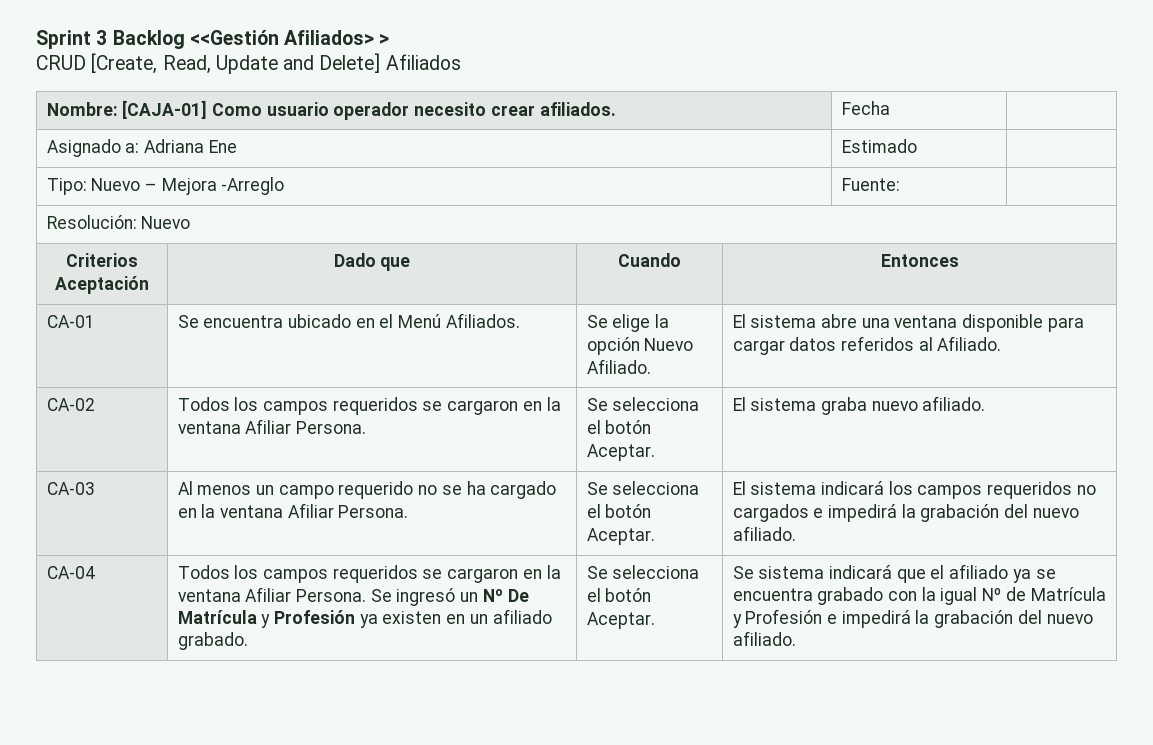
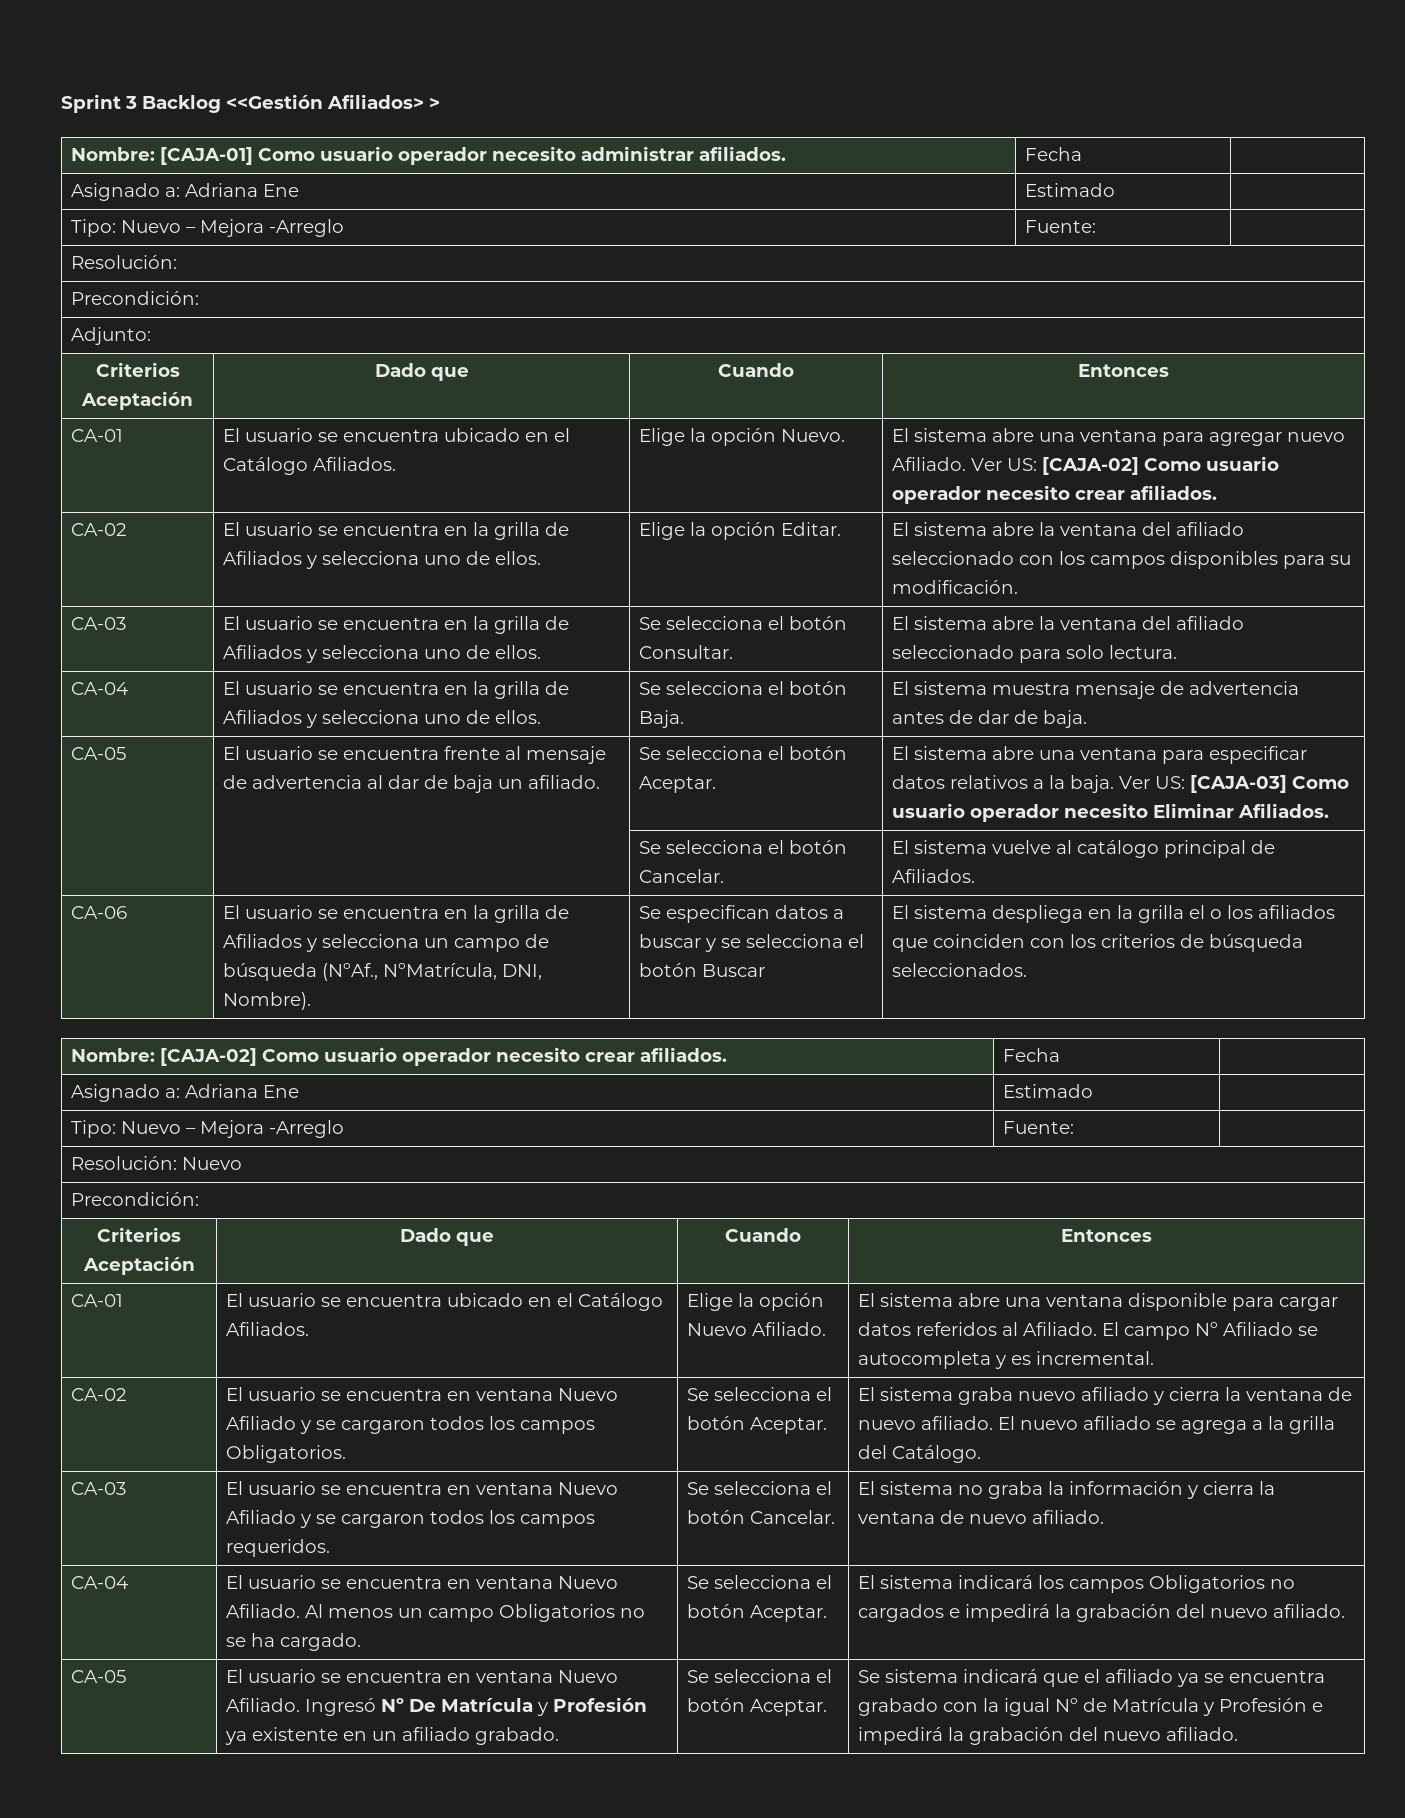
[36,53,461,74] // CRUD [Create, Read, Update and Delete] Afiliados -> (440, 103) none
(487, 109) none -> [580,146,786,161] [1024,147,1082,161] [70,183,299,201] [1024,183,1115,197] [70,219,344,237] [1024,220,1096,233] [70,255,177,269] [70,291,199,305] [70,327,151,345] [95,362,180,377] [81,391,193,410] [374,363,469,381] [718,363,794,377] [1078,364,1169,377] [70,429,123,442] [222,428,570,442] [222,457,396,475] [638,428,845,446] [891,428,1345,446] [891,456,1279,475] [891,485,1217,504] [70,523,127,536] [222,522,569,540] [222,551,541,569] [638,522,841,540] [891,522,1244,536] [891,551,1351,569] [891,580,1018,594] [70,617,126,630] [222,616,569,634] [222,645,541,663] [638,616,847,630] [638,645,733,659] [891,616,1244,630] [891,645,1177,663] [70,682,128,695] [222,681,569,699] [222,710,541,728] [638,681,847,695] [638,710,684,728] [891,681,1299,699] [891,710,1087,728] [70,747,126,760] [222,746,606,764] [222,775,600,793] [638,746,847,760] [638,776,716,793] [891,746,1307,764] [891,775,1349,793] [891,803,1329,822] [638,840,847,854] [638,869,724,883] [891,840,1275,858] [891,869,975,883] [70,906,127,919] [222,905,569,923] [222,934,549,952] [222,963,542,981] [222,992,311,1010] [638,905,844,923] [638,934,864,952] [638,963,765,977] [891,905,1335,923] [891,934,1303,952] [891,963,1027,977] [70,1047,580,1066] administrar afiliados. | Fecha | // Asignado a: Adriana Ene | Estimado | // Tipo: Nuevo – Mejora -Arreglo | Fuente: | // Resolución: // Precondición: // Adjunto: // Criterios Aceptación | Dado que | Cuando | Entonces // CA-01 | El usuario se encuentra ubicado en el Catálogo Afiliados. | Elige la opción Nuevo. | El sistema abre una ventana para agregar nuevo Afiliado. Ver US: [CAJA-02] Como usuario operador necesito crear afiliados. // CA-02 | El usuario se encuentra en la grilla de Afiliados y selecciona uno de ellos. | Elige la opción Editar. | El sistema abre la ventana del afiliado seleccionado con los campos disponibles para su modificación. // CA-03 | El usuario se encuentra en la grilla de Afiliados y selecciona uno de ellos. | Se selecciona el botón Consultar. | El sistema abre la ventana del afiliado seleccionado para solo lectura. // CA-04 | El usuario se encuentra en la grilla de Afiliados y selecciona uno de ellos. | Se selecciona el botón Baja. | El sistema muestra mensaje de advertencia antes de dar de baja. // CA-05 | El usuario se encuentra frente al mensaje de advertencia al dar de baja un afiliado. | Se selecciona el botón Aceptar. | El sistema abre una ventana para especificar datos relativos a la baja. Ver US: [CAJA-03] Como usuario operador necesito Eliminar Afiliados. // | | Se selecciona el botón Cancelar. | El sistema vuelve al catálogo principal de Afiliados. // CA-06 | El usuario se encuentra en la grilla de Afiliados y selecciona un campo de búsqueda (NºAf., NºMatrícula, DNI, Nombre). | Se especifican datos a buscar y se selecciona el botón Buscar | El sistema despliega en la grilla el o los afiliados que coinciden con los criterios de búsqueda seleccionados. // Nombre: [CAJA-02] Como usuario operador necesito
[66,253,138,267] [55,276,149,294] [333,253,411,271] [618,253,681,267] [880,254,959,267] [46,315,95,328] [177,313,520,328] [586,314,651,332] // Criterios Aceptación | Dado que | Cuando | Entonces // CA-01 | Se encuentra ubicado en el Menú Afiliados. | Se elige -> [70,1192,199,1206] [97,1227,181,1242] [82,1256,195,1275] [400,1228,494,1246] [725,1228,801,1242] [1061,1229,1152,1242] [70,1294,123,1307] [225,1293,663,1311] [225,1322,309,1336] [686,1293,733,1311] // Precondición: // Criterios Aceptación | Dado que | Cuando | Entonces // CA-01 | El usuario se encuentra ubicado en el Catálogo Afiliados. | Elige
[46,398,95,411] [177,397,561,415] [177,419,367,434] // CA-02 | Todos los campos requeridos se cargaron en la ventana Afiliar Persona. -> [1101,1322,1318,1340] [857,1351,1154,1369] [70,1388,127,1401] [225,1387,618,1401] [225,1416,595,1434] [225,1445,346,1463] El campo Nº Afiliado se autocompleta y es incremental. // CA-02 | El usuario se encuentra en ventana Nuevo Afiliado y se cargaron todos los campos Obligatorios.
[922,396,986,411] [46,482,95,495] afiliado. // CA-03 | -> [1080,1387,1352,1405] [857,1416,1335,1434] [857,1445,981,1463] [70,1482,126,1495] [225,1481,618,1495] [225,1510,595,1528] [225,1539,330,1557] [686,1481,832,1495] [686,1510,835,1524] [857,1481,1275,1499] [857,1510,1104,1524] [70,1576,128,1589] [225,1575,618,1589] [225,1604,300,1618] afiliado y cierra la ventana de nuevo afiliado. El nuevo afiliado se agrega a la grilla del Catálogo. // CA-03 | El usuario se encuentra en ventana Nuevo Afiliado y se cargaron todos los campos requeridos. | Se selecciona el botón Cancelar. | El sistema no graba la información y cierra la ventana de nuevo afiliado. // CA-04 | El usuario se encuentra en ventana Nuevo Afiliado.
[338,481,414,499] requerido -> [498,1604,615,1622] Obligatorios
[490,481,557,499] [177,503,409,518] cargado en la ventana Afiliar Persona. -> [279,1633,361,1651] cargado.
[987,481,1073,499] requeridos -> [1148,1575,1265,1593] Obligatorios
[46,566,95,579] [177,565,561,583] [177,587,479,606] CA-04 | Todos los campos requeridos se cargaron en la ventana Afiliar Persona. Se ingresó un -> [70,1670,126,1683] [225,1669,618,1683] [225,1698,376,1716] CA-05 | El usuario se encuentra en ventana Nuevo Afiliado. Ingresó
[382,611,442,624] existen -> [251,1727,338,1741] existente

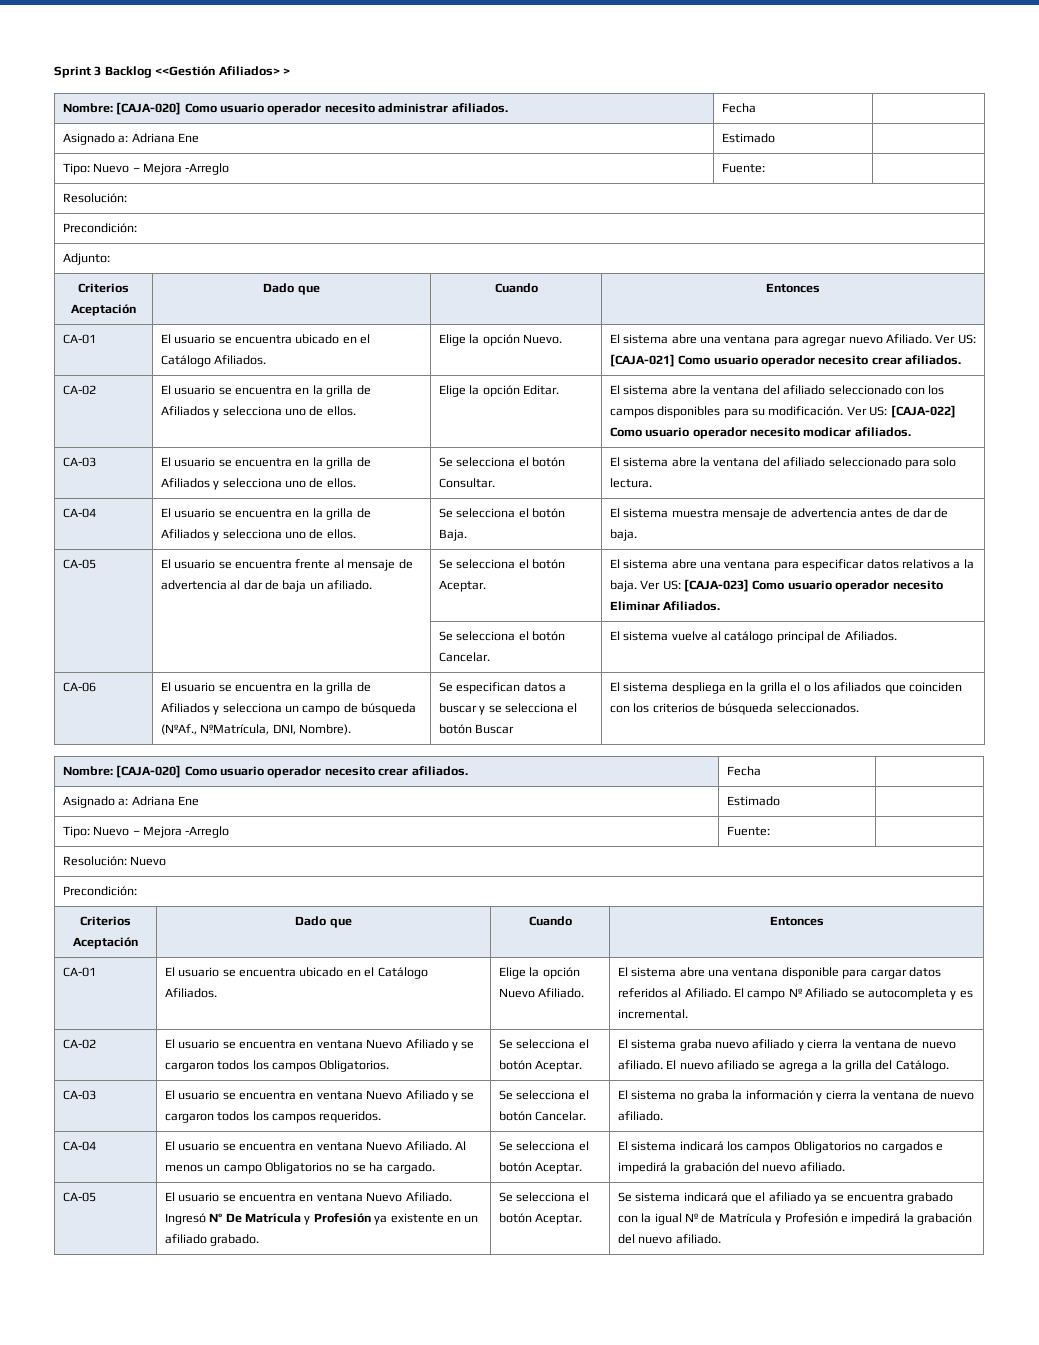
[159,147,253,165] [CAJA-01] -> [116,102,182,115] [CAJA-020]
[1041,457,1139,475] [CAJA-02] -> [609,354,675,367] [CAJA-021]
(1018, 587) none -> [846,405,956,418] [609,427,911,439] Ver US: [CAJA-022] Como usuario operador necesito modicar afiliados.
[1189,775,1287,793] [CAJA-03] -> [683,579,749,592] [CAJA-023]
[159,1048,257,1066] [CAJA-02] -> [116,765,182,778] [CAJA-020]

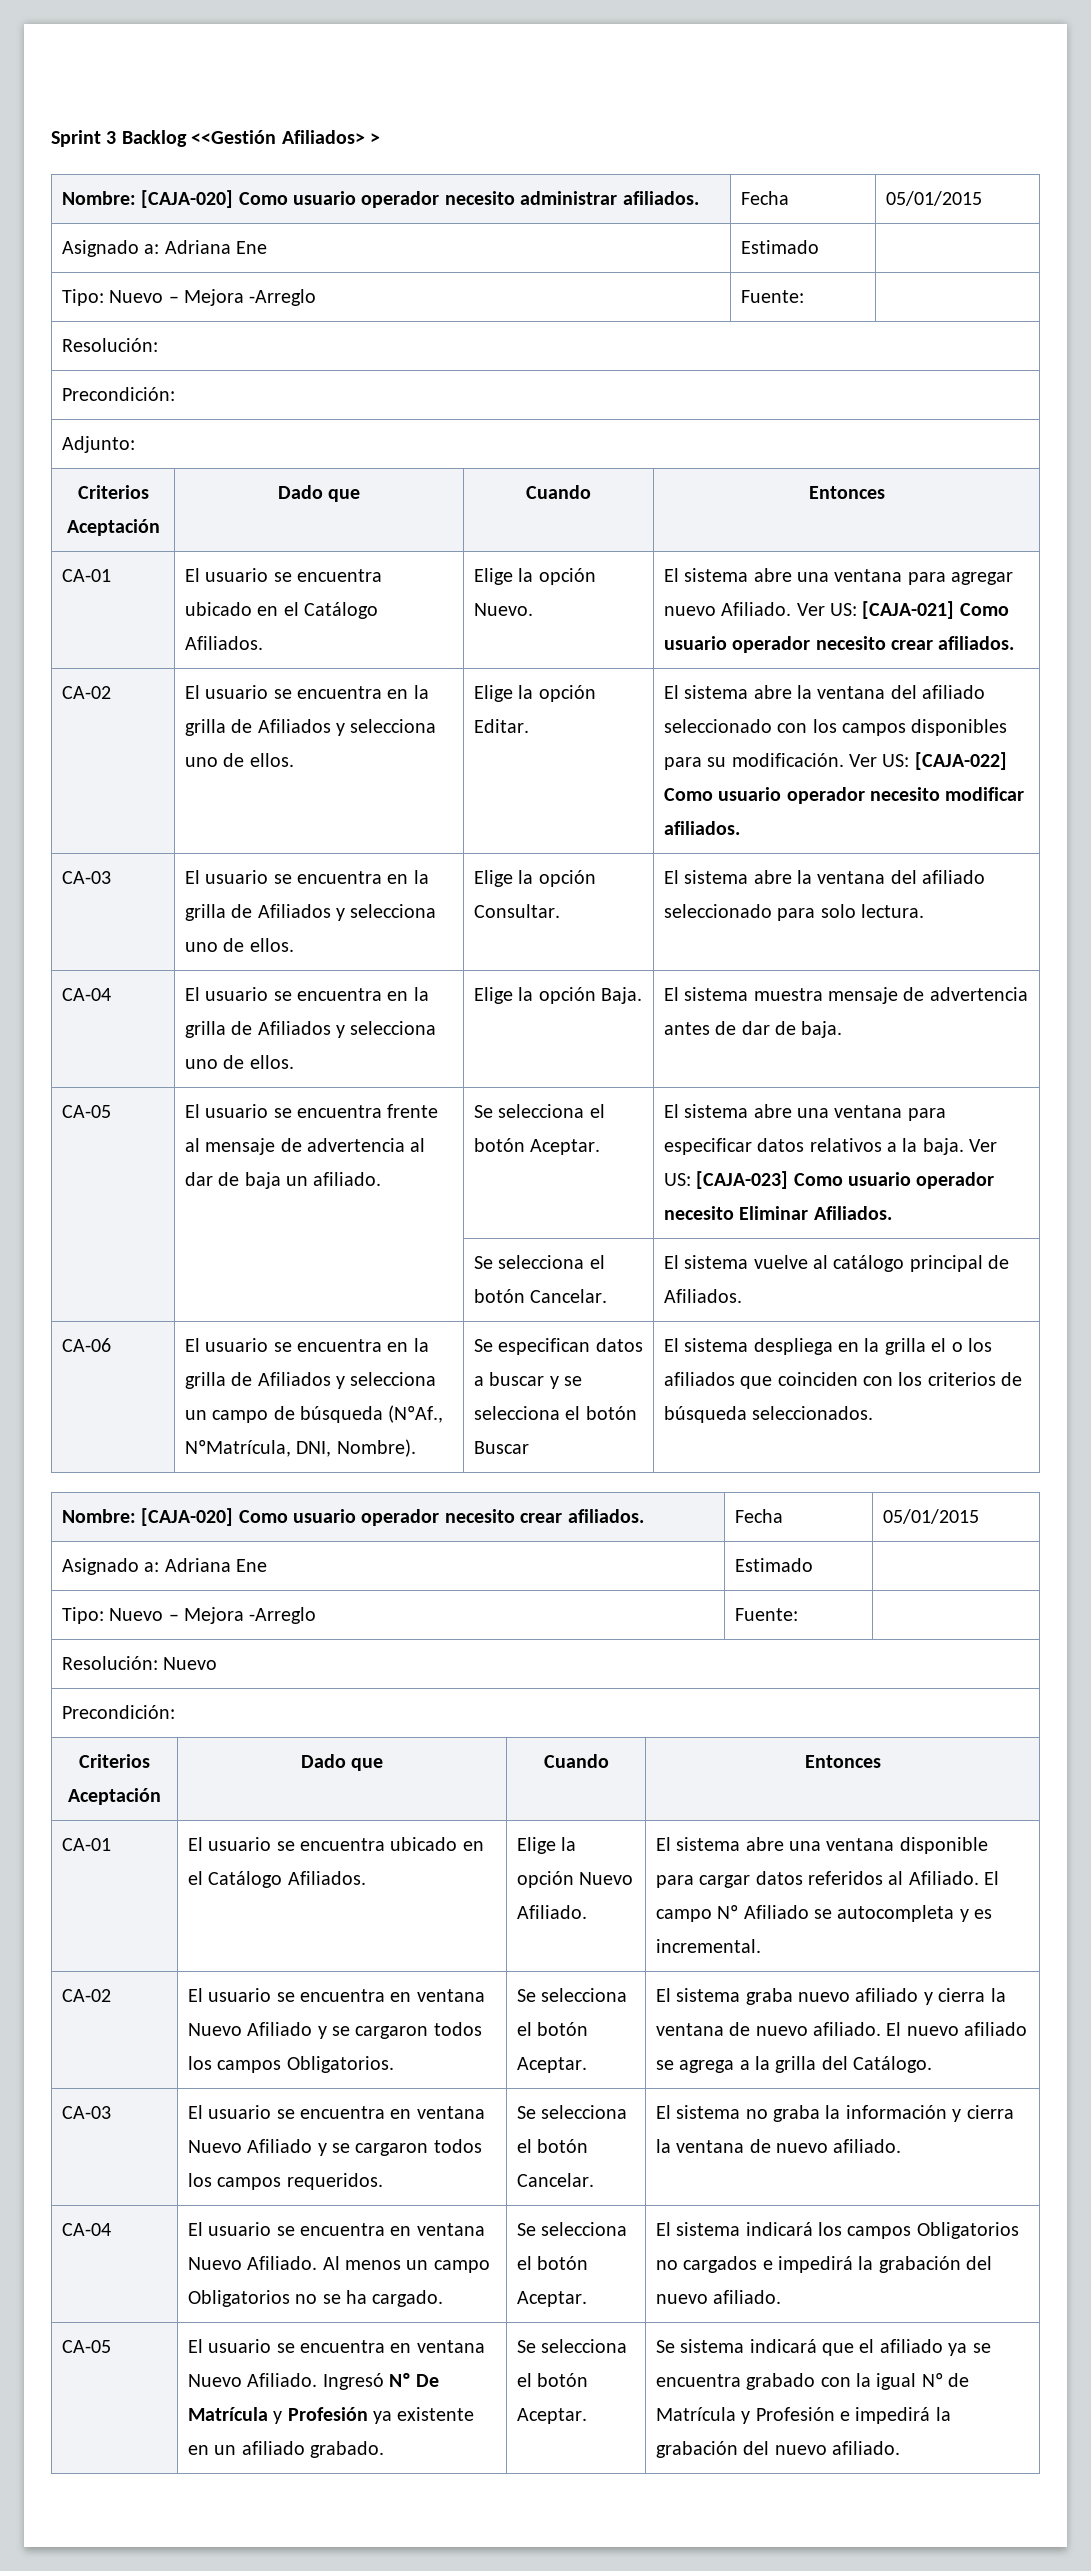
(756, 108) none -> [885,191,982,206] 05/01/2015
[803,427,852,437] modicar -> [945,787,1025,801] modificar
[438,457,565,467] Se selecciona el botón -> [473,870,596,887] Elige la opción
[438,508,565,518] Se selecciona el botón -> [473,987,596,1004] Elige la opción
(761, 771) none -> [882,1509,979,1524] 05/01/2015

